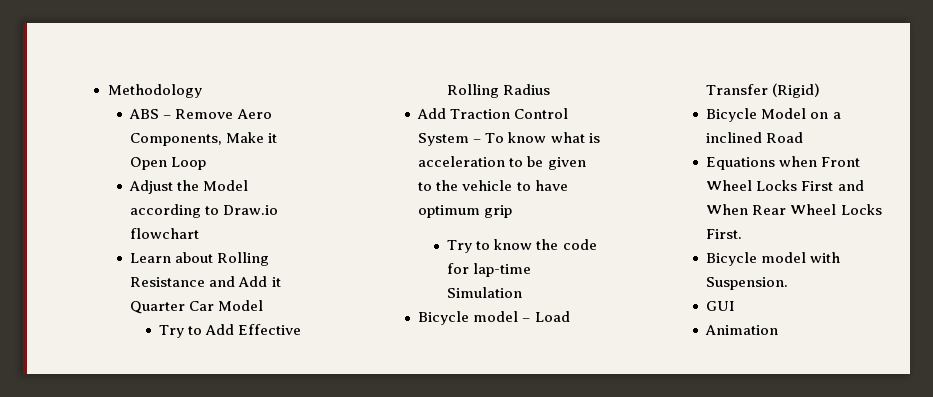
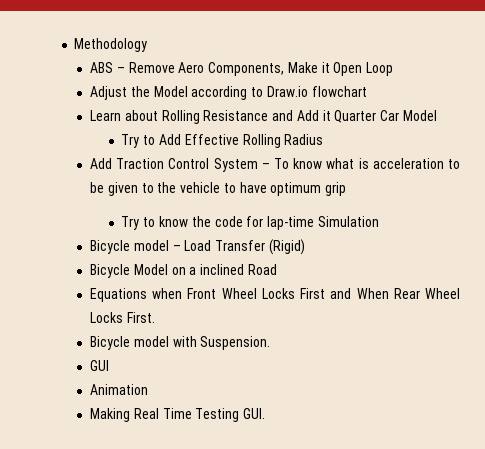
(779, 330) none -> [89,408,266,422] // Making Real Time Testing GUI.

